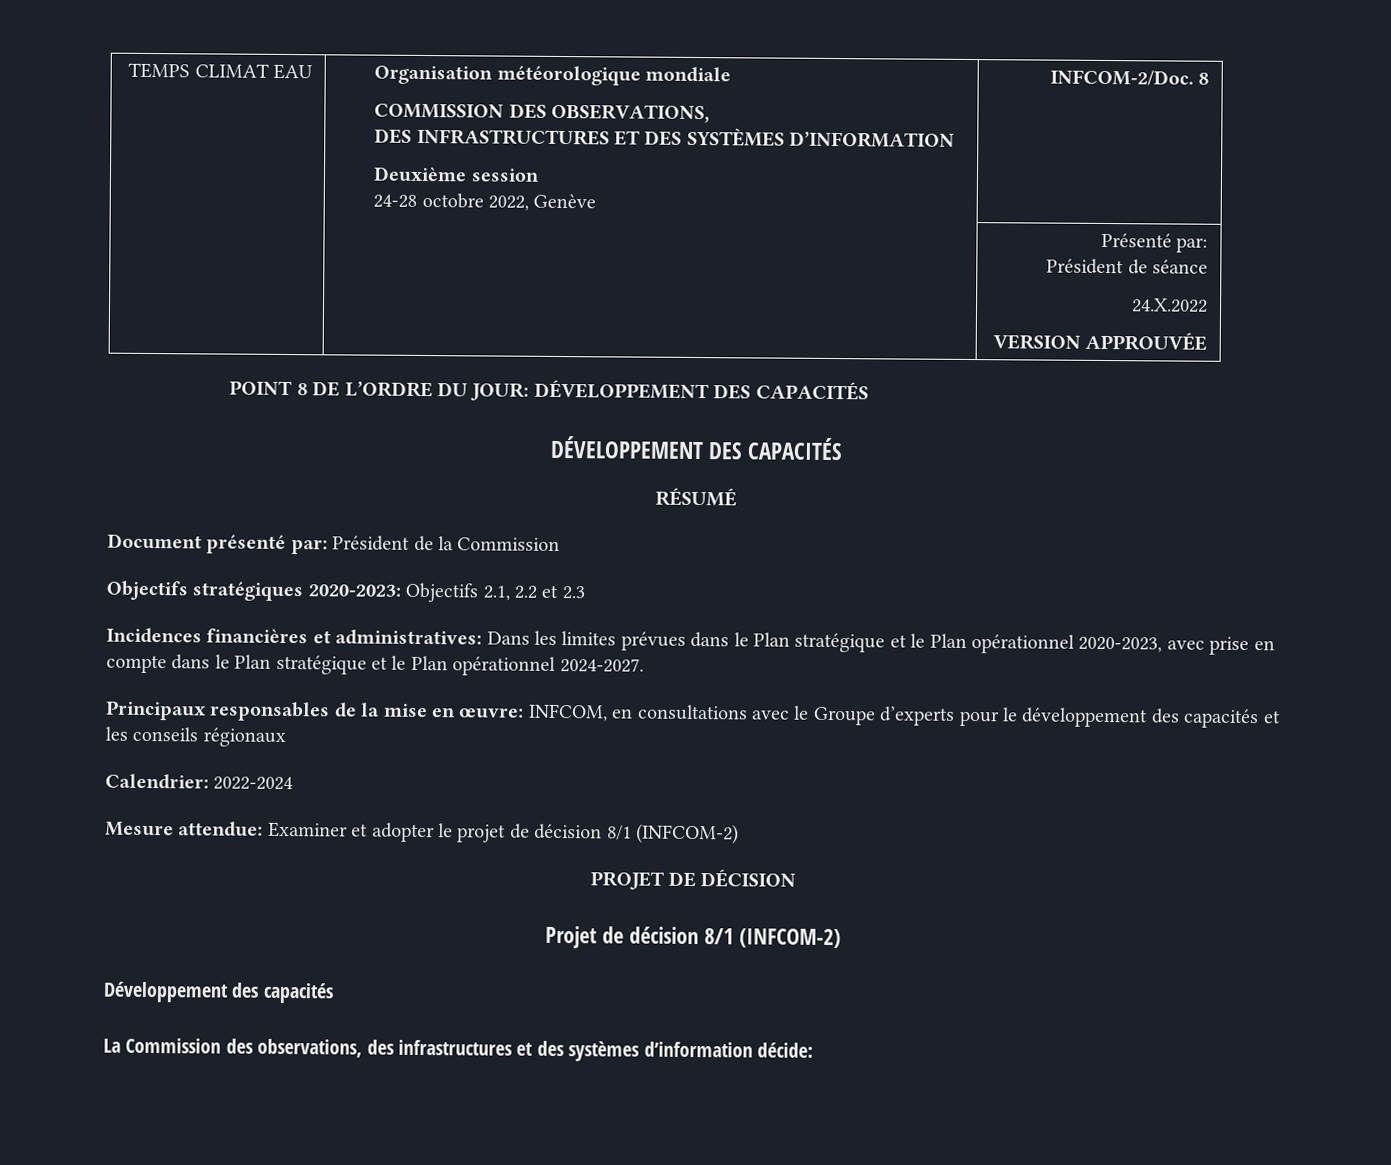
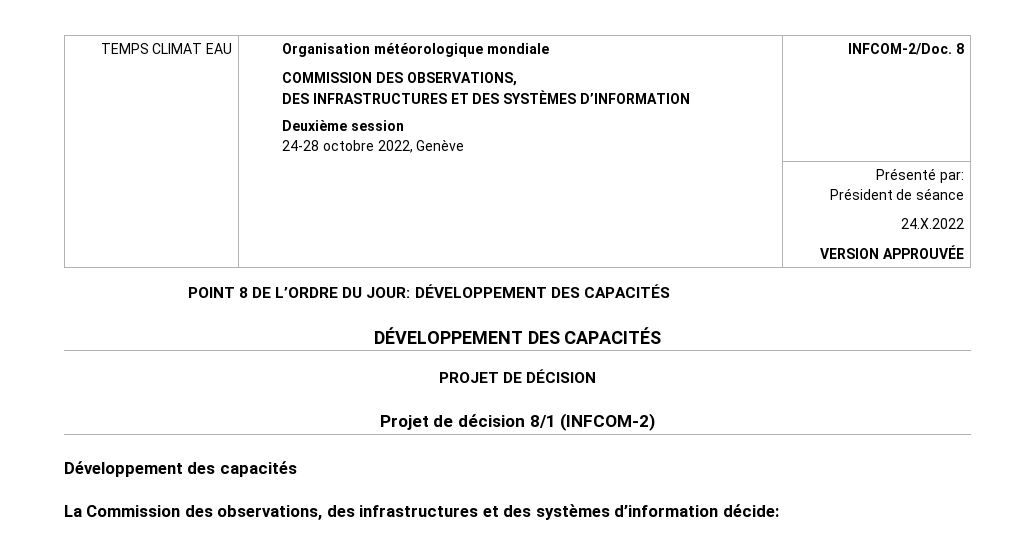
[655,487,737,507] [107,533,561,555] [106,580,585,603] [106,627,1275,656] [106,654,644,676] [105,700,1281,729] [105,726,286,748] [105,773,294,791] [105,821,739,845] // RÉSUMÉ // Document présenté par: Président de la Commission // Objectifs stratégiques 2020-2023: Objectifs 2.1, 2.2 et 2.3 // Incidences financières et administratives: Dans les limites prévues dans le Plan stratégique et le Plan opérationnel 2020-2023, avec prise en compte dans le Plan stratégique et le Plan opérationnel 2024-2027. // Principaux responsables de la mise en œuvre: INFCOM, en consultations avec le Groupe d’experts pour le développement des capacités et les conseils régionaux // Calendrier: 2022-2024 // Mesure attendue: Examiner et adopter le projet de décision 8/1 (INFCOM-2) -> (662, 335) none

